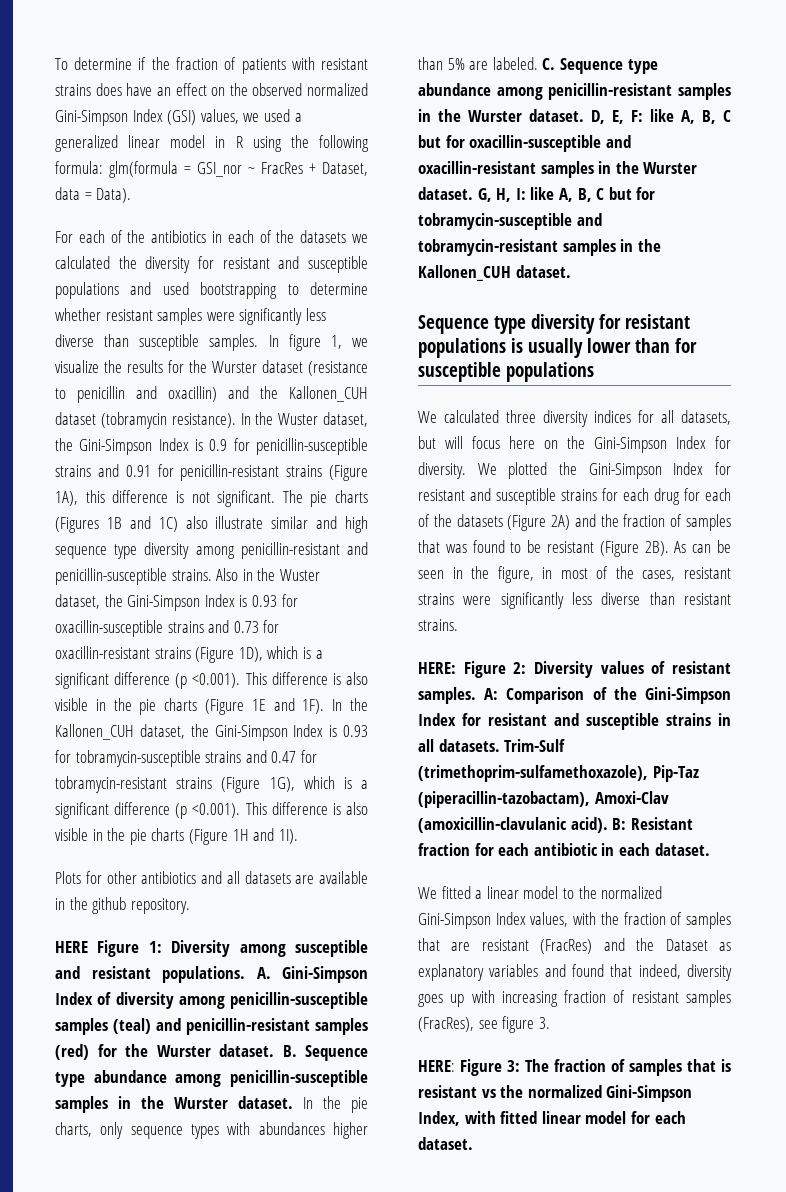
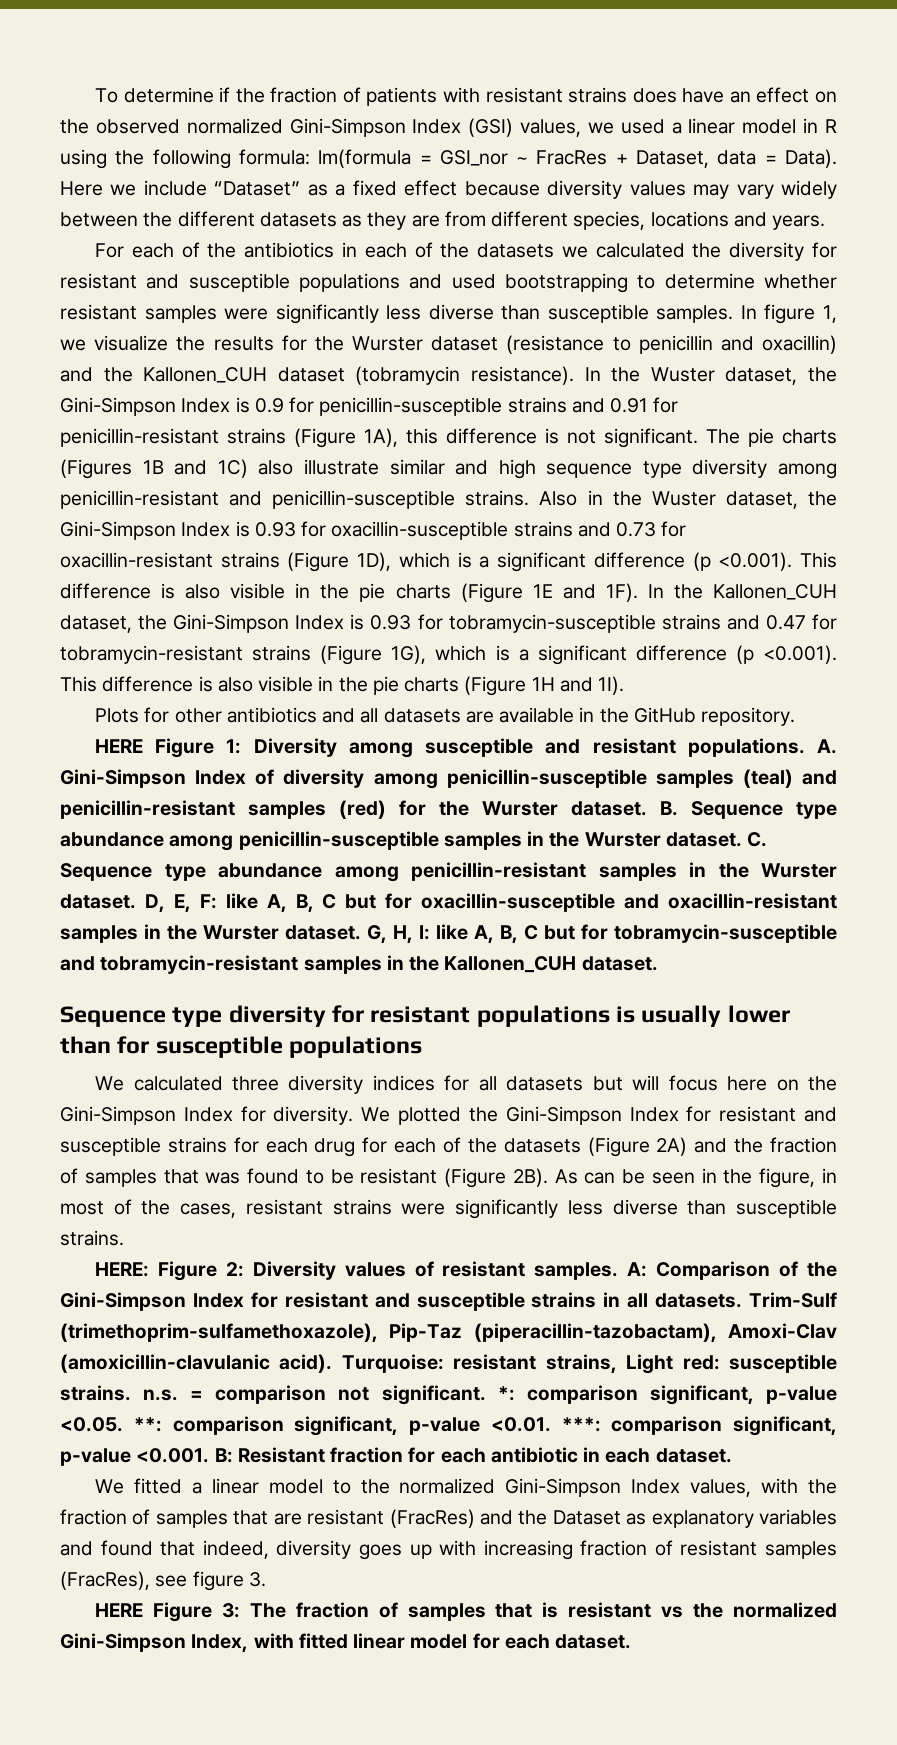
[55,135,118,152] generalized -> (682, 128) none
[109,161,178,178] glm(formula -> [318,149,412,168] lm(formula
(132, 195) none -> [60,180,837,199] [60,211,826,230] Here we include “Dataset” as a fixed effect because diversity values may vary widely between the different datasets as they are from different species, locations and years.
[92,897,127,914] github -> [633,707,696,723] GitHub
[303,1096,368,1113] [55,1122,368,1139] [418,57,538,70] In the pie charts, only sequence types with abundances higher than 5% are labeled. -> (742, 839) none
[681,410,731,425] datasets, -> [506,1076,584,1091] datasets
[684,593,731,605] resistant -> [736,1199,838,1218] susceptible
(608, 825) none -> [341,1354,838,1374] [60,1385,837,1405] [60,1416,837,1436] [60,1448,210,1466] Turquoise: resistant strains, Light red: susceptible strains. n.s. = comparison not significant. *: comparison significant, p-value <0.05. **: comparison significant, p-value <0.01. ***: comparison significant, p-value <0.001.
[418,1060,455,1072] HERE: -> [95,1603,144,1617] HERE

